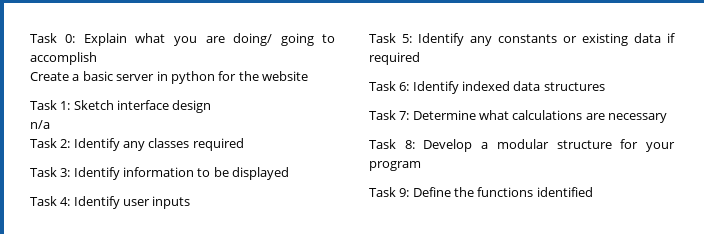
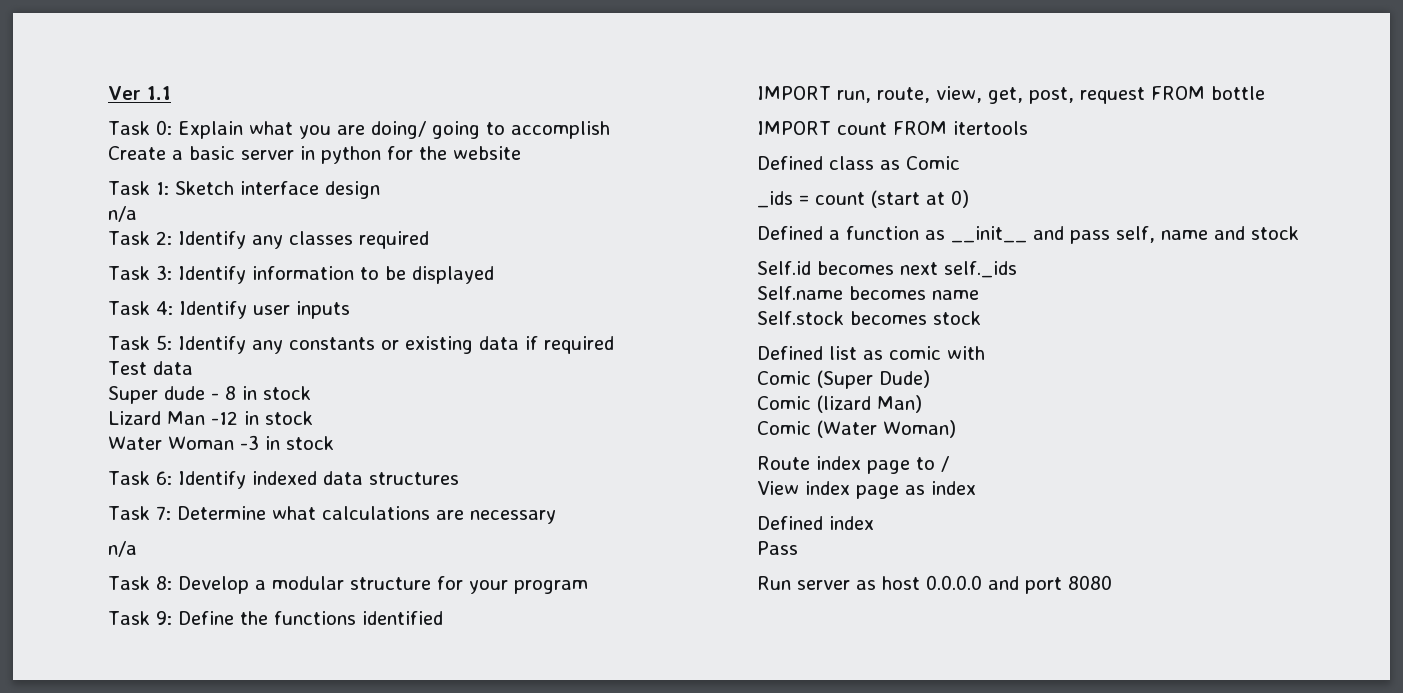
(30, 38) none -> [108,86,171,100] Ver 1.1 //
(420, 58) none -> [108,361,193,375] [108,386,311,404] [108,411,313,425] [108,435,334,450] // Test data // Super dude - 8 in stock // Lizard Man -12 in stock // Water Woman -3 in stock
(668, 118) none -> [108,541,137,557] // n/a
(593, 192) none -> [757,86,1265,104] [757,121,1028,135] [757,156,960,170] [757,190,969,208] [757,226,1299,244] [757,261,1017,278] [757,286,979,300] [757,311,981,325] [757,346,985,360] [757,370,930,389] [757,395,922,413] [757,420,956,438] [757,456,949,474] [757,481,976,499] [757,516,874,530] [757,541,798,555] [757,575,1112,594] // IMPORT run, route, view, get, post, request FROM bottle // IMPORT count FROM itertools // Defined class as Comic // _ids = count (start at 0) // Defined a function as __init__ and pass self, name and stock // Self.id becomes next self._ids // Self.name becomes name // Self.stock becomes stock // Defined list as comic with // Comic (Super Dude) // Comic (lizard Man) // Comic (Water Woman) // Route index page to / // View index page as index // Defined index // Pass // Run server as host 0.0.0.0 and port 8080

